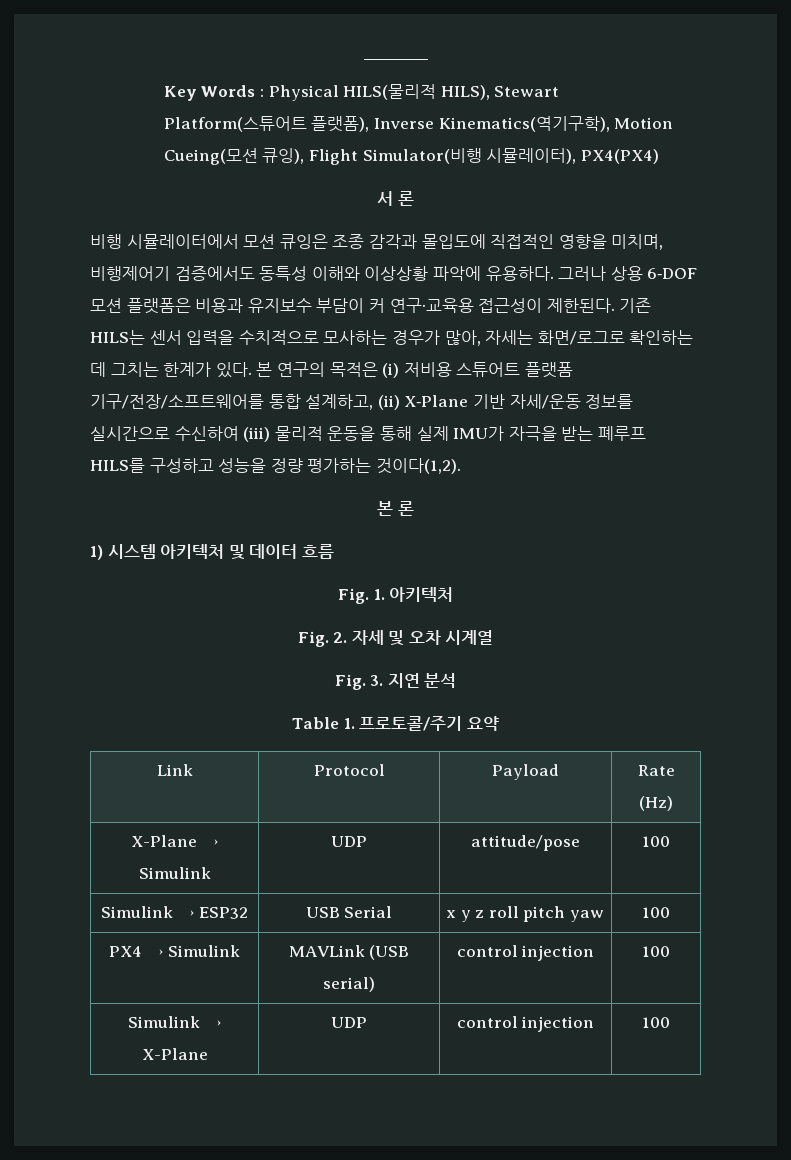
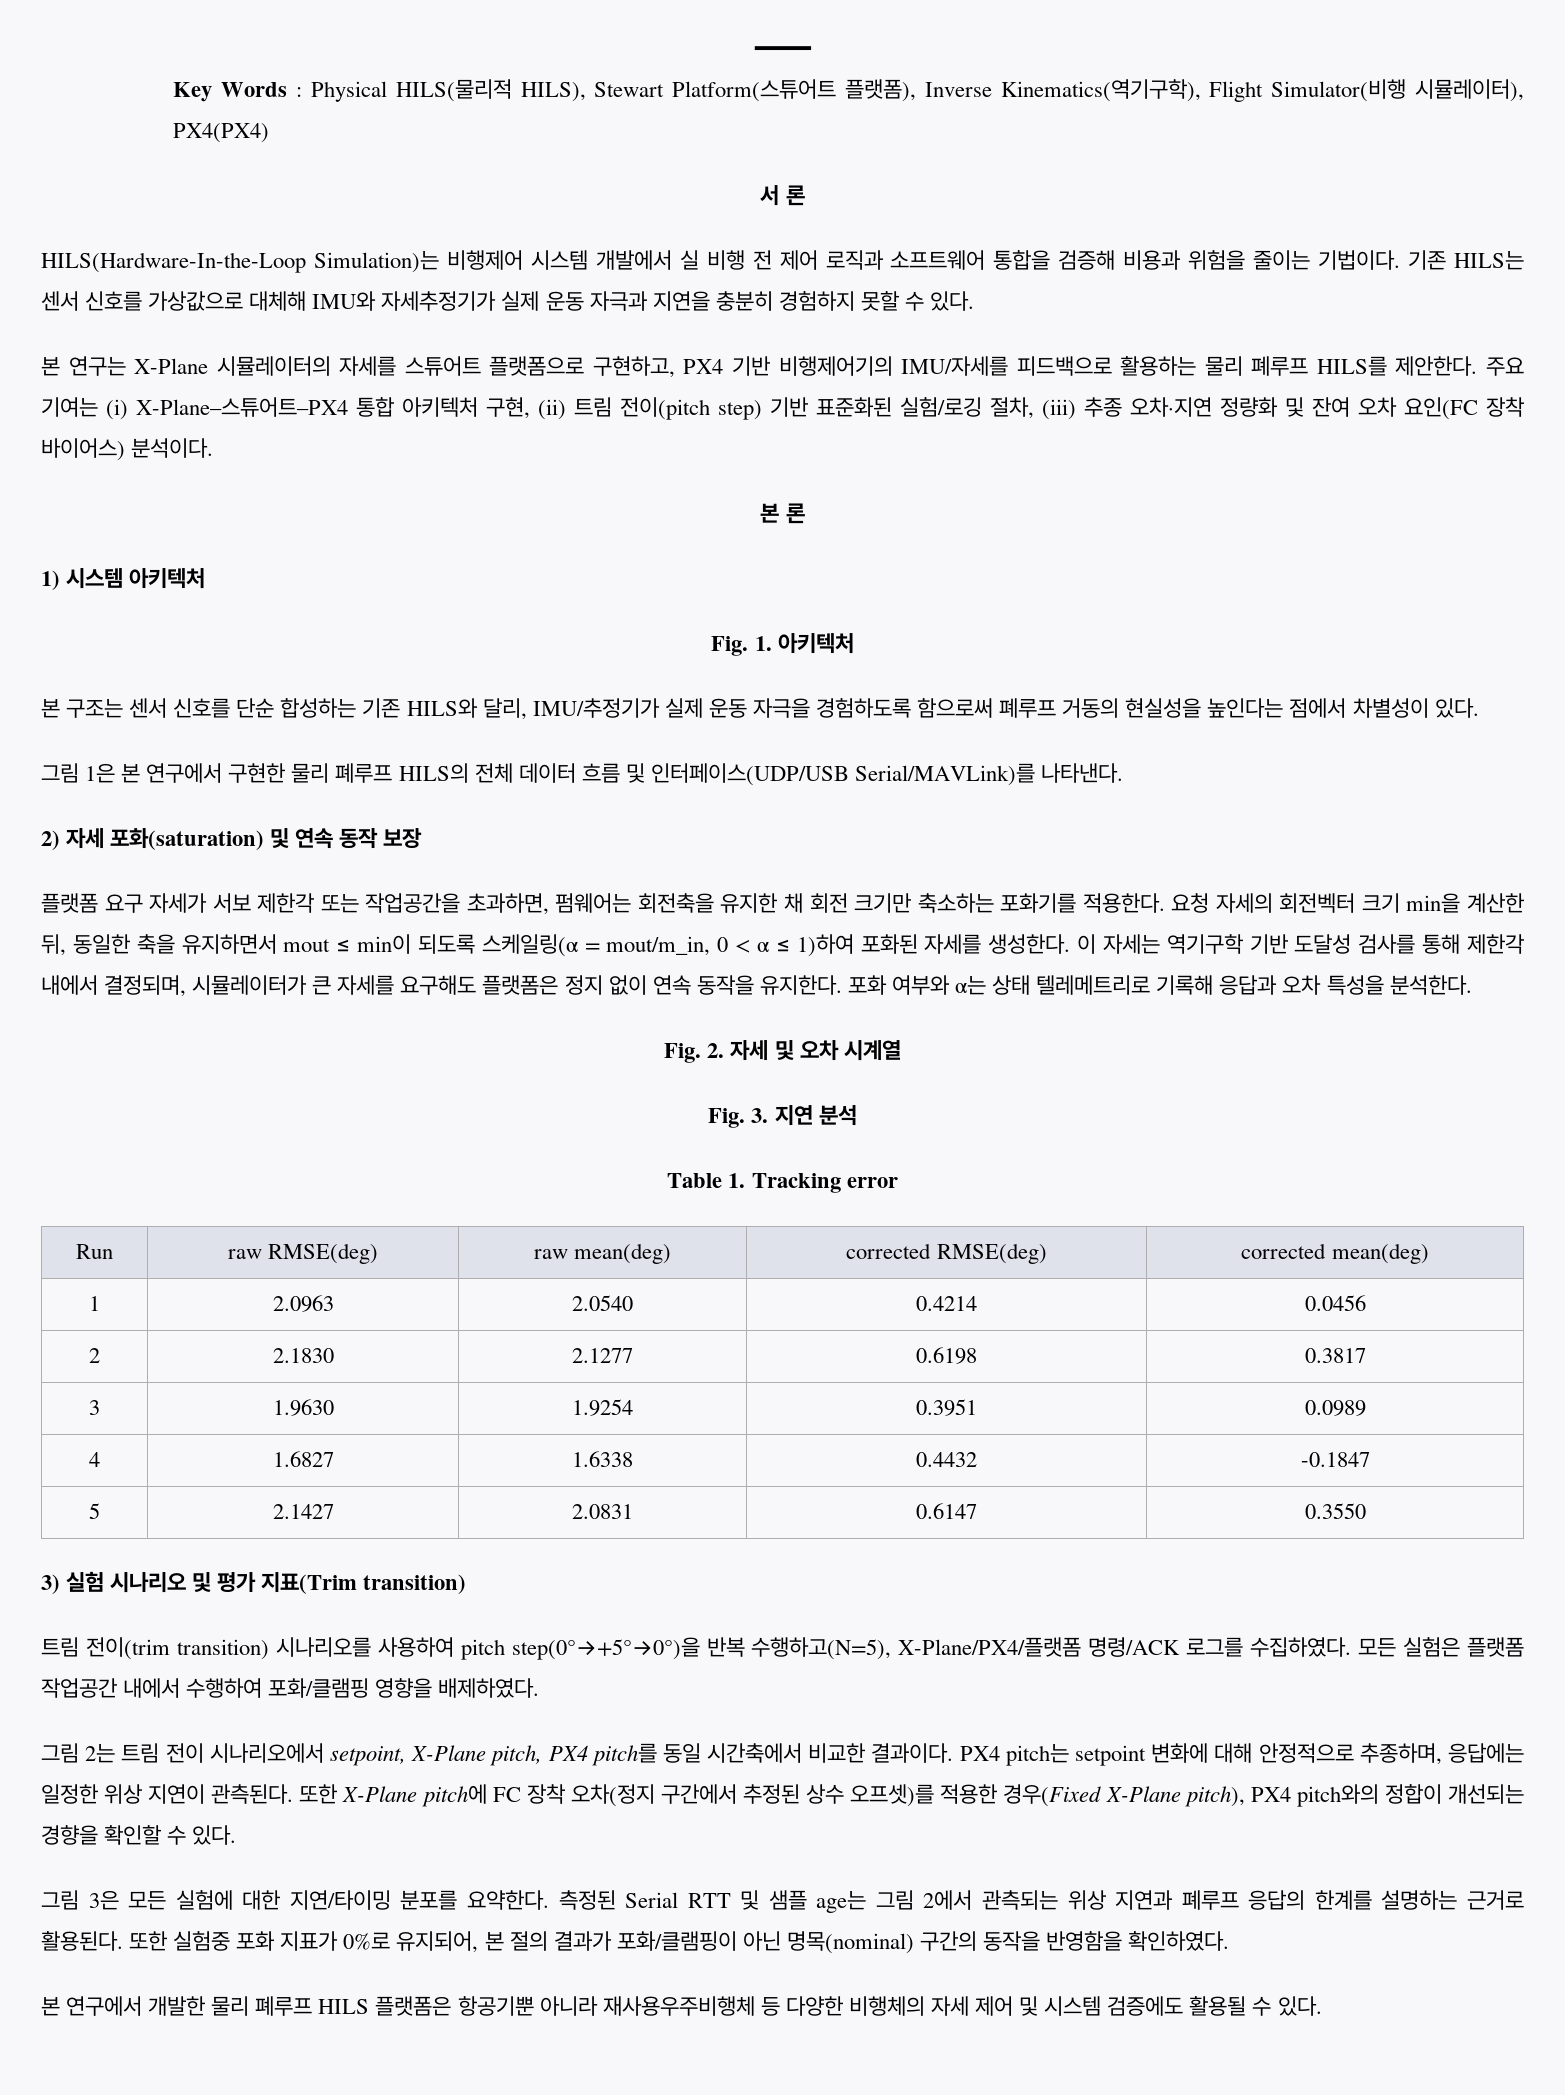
[614,117,674,129] [163,148,305,165] Motion Cueing(모션 큐잉), -> (1201, 90) none
[90,234,664,250] [90,266,698,281] [90,298,652,314] [90,330,694,346] [90,362,573,378] [90,394,634,410] [90,426,646,442] [90,458,461,474] 비행 시뮬레이터에서 모션 큐잉은 조종 감각과 몰입도에 직접적인 영향을 미치며, 비행제어기 검증에서도 동특성 이해와 이상상황 파악에 유용하다. 그러나 상용 6‑DOF 모션 플랫폼은 비용과 유지보수 부담이 커 연구·교육용 접근성이 제한된다. 기존 HILS는 센서 입력을 수치적으로 모사하는 경우가 많아, 자세는 화면/로그로 확인하는 데 그치는 한계가 있다. 본 연구의 목적은 (i) 저비용 스튜어트 플랫폼 기구/전장/소프트웨어를 통합 설계하고, (ii) X‑Plane 기반 자세/운동 정보를 실시간으로 수신하여 (iii) 물리적 운동을 통해 실제 IMU가 자극을 받는 폐루프 HILS를 구성하고 성능을 정량 평가하는 것이다(1,2). -> [41,250,1524,273] [41,291,975,311] [41,356,1525,378] [41,397,1524,420] [41,438,214,461] HILS(Hardware-In-the-Loop Simulation)는 비행제어 시스템 개발에서 실 비행 전 제어 로직과 소프트웨어 통합을 검증해 비용과 위험을 줄이는 기법이다. 기존 HILS는 센서 신호를 가상값으로 대체해 IMU와 자세추정기가 실제 운동 자극과 지연을 충분히 경험하지 못할 수 있다. // 본 연구는 X‑Plane 시뮬레이터의 자세를 스튜어트 플랫폼으로 구현하고, PX4 기반 비행제어기의 IMU/자세를 피드백으로 활용하는 물리 폐루프 HILS를 제안한다. 주요 기여는 (i) X‑Plane–스튜어트–PX4 통합 아키텍처 구현, (ii) 트림 전이(pitch step) 기반 표준화된 실험/로깅 절차, (iii) 추종 오차·지연 정량화 및 잔여 오차 요인(FC 장착 바이어스) 분석이다.
[228,544,334,560] 및 데이터 흐름 -> (206, 578) none
(454, 594) none -> [41,698,1479,720] [41,763,1124,786] [41,828,423,850] [41,893,1524,915] [41,934,1524,957] [41,975,1472,997] // 본 구조는 센서 신호를 단순 합성하는 기존 HILS와 달리, IMU/추정기가 실제 운동 자극을 경험하도록 함으로써 폐루프 거동의 현실성을 높인다는 점에서 차별성이 있다. // 그림 1은 본 연구에서 구현한 물리 폐루프 HILS의 전체 데이터 흐름 및 인터페이스(UDP/USB Serial/MAVLink)를 나타낸다. // 2) 자세 포화(saturation) 및 연속 동작 보장 // 플랫폼 요구 자세가 서보 제한각 또는 작업공간을 초과하면, 펌웨어는 회전축을 유지한 채 회전 크기만 축소하는 포화기를 적용한다. 요청 자세의 회전벡터 크기 min을 계산한 뒤, 동일한 축을 유지하면서 mout ≤ min이 되도록 스케일링(α = mout/m_in, 0 < α ≤ 1)하여 포화된 자세를 생성한다. 이 자세는 역기구학 기반 도달성 검사를 통해 제한각 내에서 결정되며, 시뮬레이터가 큰 자세를 요구해도 플랫폼은 정지 없이 연속 동작을 유지한다. 포화 여부와 α는 상태 텔레메트리로 기록해 응답과 오차 특성을 분석한다.
[359,716,499,731] [156,764,193,776] [313,764,385,776] [492,764,559,780] [637,765,675,776] [639,796,673,811] [131,835,218,847] [138,867,211,879] [331,836,367,847] [471,835,580,851] [642,836,670,847] [101,906,248,919] [305,906,393,918] [446,906,604,922] [642,907,670,918] [109,945,240,957] [288,945,410,960] [323,977,375,992] [456,945,595,961] [642,946,670,957] [128,1016,221,1028] [141,1048,208,1060] [331,1017,367,1028] [456,1016,595,1032] [642,1017,670,1028] 프로토콜/주기 요약 // Link | Protocol | Payload | Rate (Hz) // X-Plane → Simulink | UDP | attitude/pose | 100 // Simulink → ESP32 | USB Serial | x y z roll pitch yaw | 100 // PX4 → Simulink | MAVLink (USB serial) | control injection | 100 // Simulink → X-Plane | UDP | control injection | 100 -> [751,1173,898,1193] [76,1244,113,1259] [227,1243,379,1264] [533,1243,672,1264] [846,1243,1047,1264] [1241,1243,1429,1264] [89,1296,100,1311] [272,1295,334,1312] [572,1295,633,1311] [916,1296,977,1311] [1304,1295,1366,1311] [89,1348,100,1363] [272,1348,334,1363] [572,1348,633,1363] [916,1347,977,1364] [1304,1348,1366,1363] [89,1400,100,1415] [272,1399,334,1416] [572,1399,633,1416] [916,1399,977,1416] [1304,1400,1366,1416] [89,1452,100,1467] [272,1451,334,1467] [572,1451,633,1467] [916,1452,977,1467] [1300,1452,1370,1467] [89,1503,100,1519] [272,1504,334,1519] [572,1504,633,1519] [916,1503,977,1519] [1304,1503,1366,1519] [41,1571,467,1594] [41,1637,1525,1660] [41,1678,540,1698] [41,1743,1524,1766] [41,1784,1524,1807] [41,1825,237,1845] [41,1890,1524,1913] [41,1931,1230,1954] [41,1996,1322,2016] Tracking error // Run | raw RMSE(deg) | raw mean(deg) | corrected RMSE(deg) | corrected mean(deg) // 1 | 2.0963 | 2.0540 | 0.4214 | 0.0456 // 2 | 2.1830 | 2.1277 | 0.6198 | 0.3817 // 3 | 1.9630 | 1.9254 | 0.3951 | 0.0989 // 4 | 1.6827 | 1.6338 | 0.4432 | -0.1847 // 5 | 2.1427 | 2.0831 | 0.6147 | 0.3550 // 3) 실험 시나리오 및 평가 지표(Trim transition) // 트림 전이(trim transition) 시나리오를 사용하여 pitch step(0°→+5°→0°)을 반복 수행하고(N=5), X‑Plane/PX4/플랫폼 명령/ACK 로그를 수집하였다. 모든 실험은 플랫폼 작업공간 내에서 수행하여 포화/클램핑 영향을 배제하였다. // 그림 2는 트림 전이 시나리오에서 setpoint, X‑Plane pitch, PX4 pitch를 동일 시간축에서 비교한 결과이다. PX4 pitch는 setpoint 변화에 대해 안정적으로 추종하며, 응답에는 일정한 위상 지연이 관측된다. 또한 X‑Plane pitch에 FC 장착 오차(정지 구간에서 추정된 상수 오프셋)를 적용한 경우(Fixed X‑Plane pitch), PX4 pitch와의 정합이 개선되는 경향을 확인할 수 있다. // 그림 3은 모든 실험에 대한 지연/타이밍 분포를 요약한다. 측정된 Serial RTT 및 샘플 age는 그림 2에서 관측되는 위상 지연과 폐루프 응답의 한계를 설명하는 근거로 활용된다. 또한 실험중 포화 지표가 0%로 유지되어, 본 절의 결과가 포화/클램핑이 아닌 명목(nominal) 구간의 동작을 반영함을 확인하였다. // 본 연구에서 개발한 물리 폐루프 HILS 플랫폼은 항공기뿐 아니라 재사용우주비행체 등 다양한 비행체의 자세 제어 및 시스템 검증에도 활용될 수 있다.

